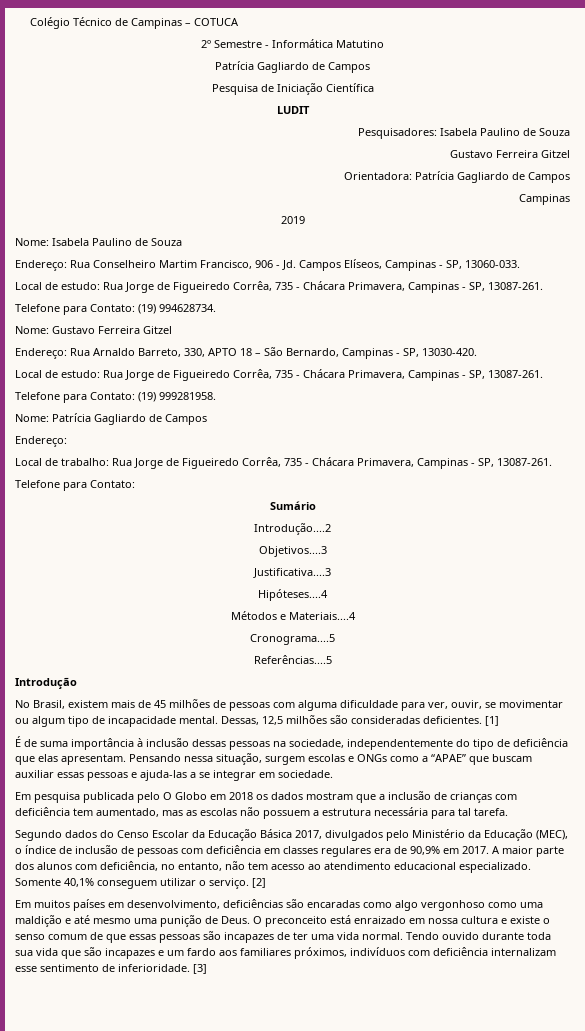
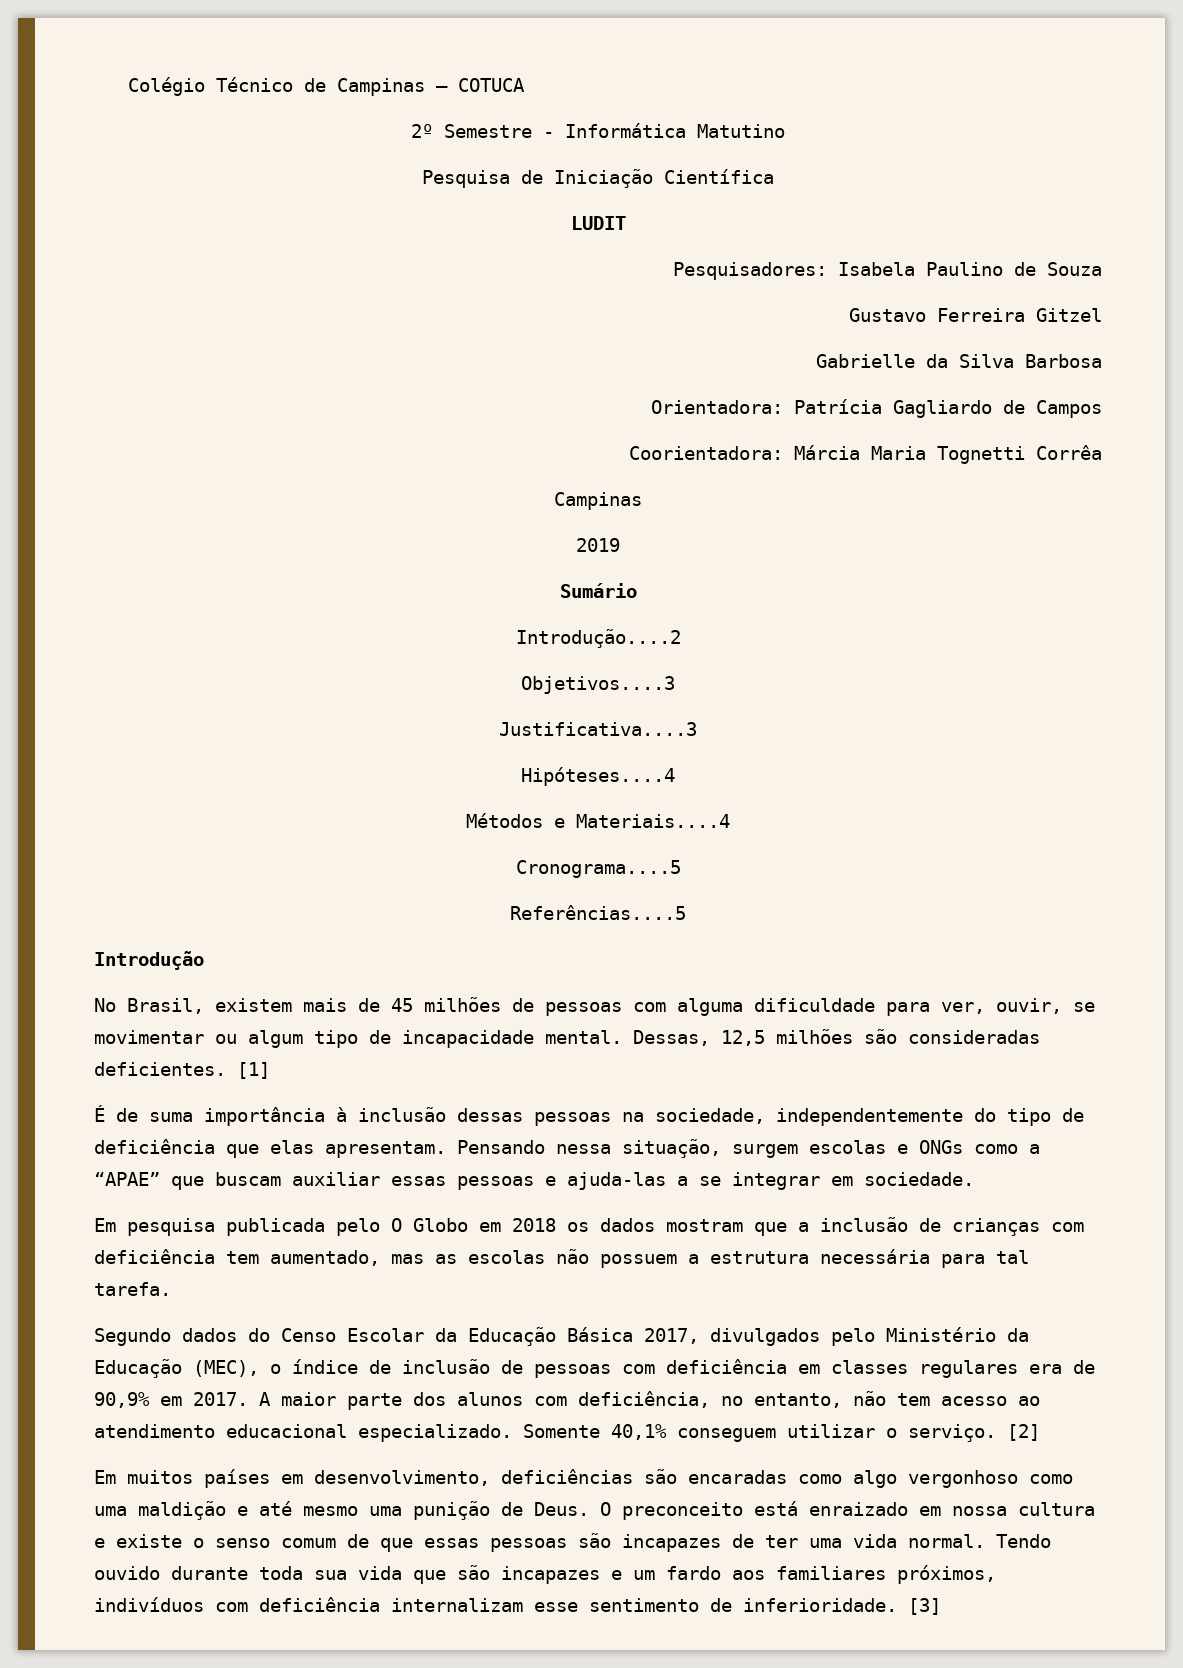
[215,61,370,73] // Patrícia Gagliardo de Campos -> (785, 131) none
(570, 154) none -> [816,354,1102,368] // Gabrielle da Silva Barbosa
[519,194,570,205] [280,216,305,224] [15,238,182,246] [15,259,520,271] [15,281,543,293] [15,304,216,315] [15,326,172,334] [15,347,477,359] [15,369,543,381] [15,392,216,403] [15,413,207,425] [15,436,67,447] [15,457,552,469] [15,480,135,491] Campinas // 2019 // Nome: Isabela Paulino de Souza // Endereço: Rua Conselheiro Martim Francisco, 906 - Jd. Campos Elíseos, Campinas - SP, 13060-033. // Local de estudo: Rua Jorge de Figueiredo Corrêa, 735 - Chácara Primavera, Campinas - SP, 13087-261. // Telefone para Contato: (19) 994628734. // Nome: Gustavo Ferreira Gitzel // Endereço: Rua Arnaldo Barreto, 330, APTO 18 – São Bernardo, Campinas - SP, 13030-420. // Local de estudo: Rua Jorge de Figueiredo Corrêa, 735 - Chácara Primavera, Campinas - SP, 13087-261. // Telefone para Contato: (19) 999281958. // Nome: Patrícia Gagliardo de Campos // Endereço: // Local de trabalho: Rua Jorge de Figueiredo Corrêa, 735 - Chácara Primavera, Campinas - SP, 13087-261. // Telefone para Contato: -> [629,445,1102,464] [554,492,642,510] [576,538,620,552] Coorientadora: Márcia Maria Tognetti Corrêa // Campinas // 2019

